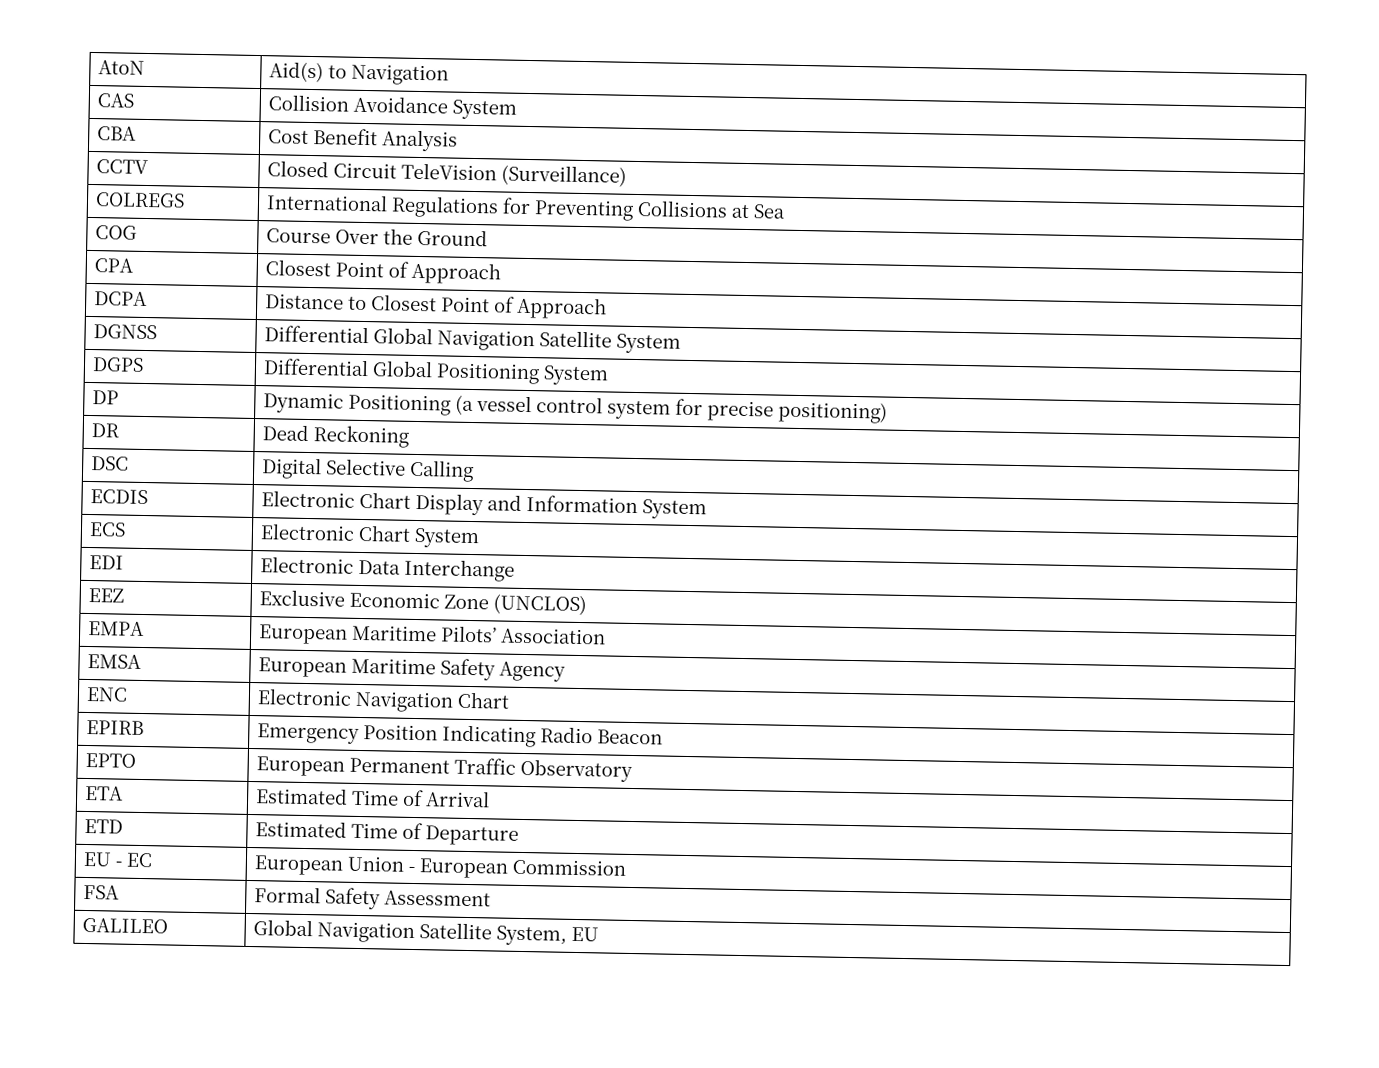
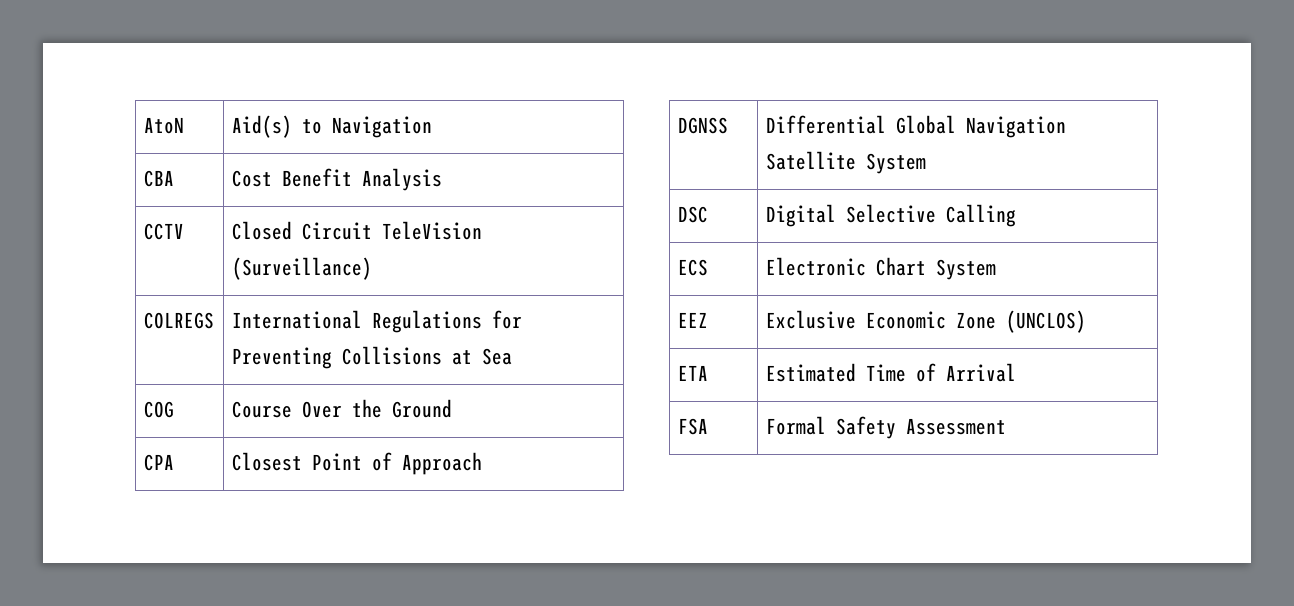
[97,93,135,108] [268,94,518,120] // CAS | Collision Avoidance System -> (432, 127) none
[94,291,149,307] [265,293,608,320] // DCPA | Distance to Closest Point of Approach -> (482, 463) none
[92,357,145,372] [263,358,610,386] [92,390,120,405] [263,392,889,424] [91,423,120,438] [262,424,410,448] [91,456,130,471] [261,457,475,483] [90,489,149,505] [261,490,708,520] DGPS | Differential Global Positioning System // DP | Dynamic Positioning (a vessel control system for precise positioning) // DR | Dead Reckoning // DSC | Digital Selective Calling // ECDIS | Electronic Chart Display and Information System -> [677,206,708,223] [765,204,1016,227] DSC | Digital Selective Calling
[89,555,125,570] [260,556,516,582] // EDI | Electronic Data Interchange -> (996, 269) none
[88,620,146,637] [258,624,607,645] [87,653,143,669] [258,657,567,682] [86,686,129,702] [257,688,511,713] [86,719,145,736] [257,723,664,748] [85,752,137,768] [256,756,634,783] // EMPA | European Maritime Pilots’ Association // EMSA | European Maritime Safety Agency // ENC | Electronic Navigation Chart // EPIRB | Emergency Position Indicating Radio Beacon // EPTO | European Permanent Traffic Observatory -> (1086, 321) none
[84,818,124,834] [255,820,520,846] [83,851,154,868] [254,855,627,879] [83,884,121,900] [254,886,492,910] [82,917,169,934] [253,919,600,946] ETD | Estimated Time of Departure // EU - EC | European Union - European Commission // FSA | Formal Safety Assessment // GALILEO | Global Navigation Satellite System, EU -> [677,418,708,435] [765,416,1006,439] FSA | Formal Safety Assessment

